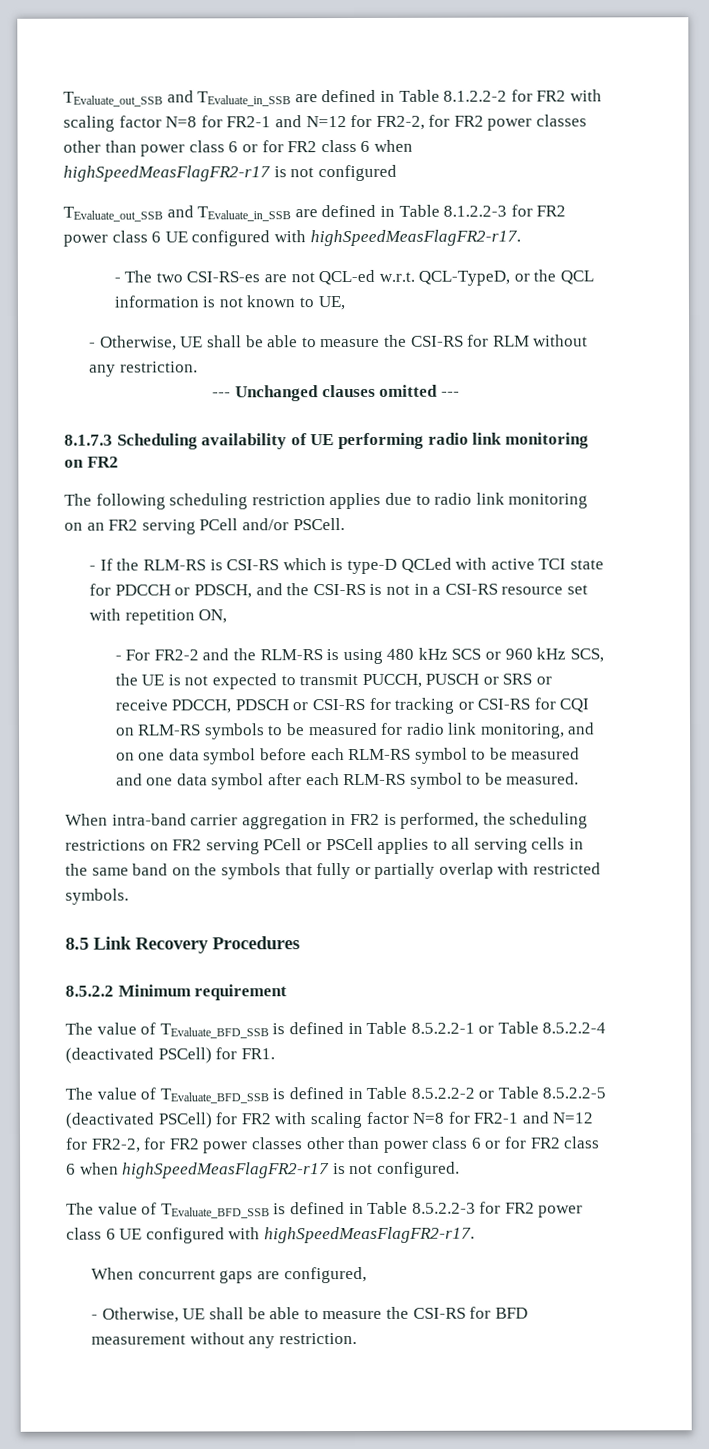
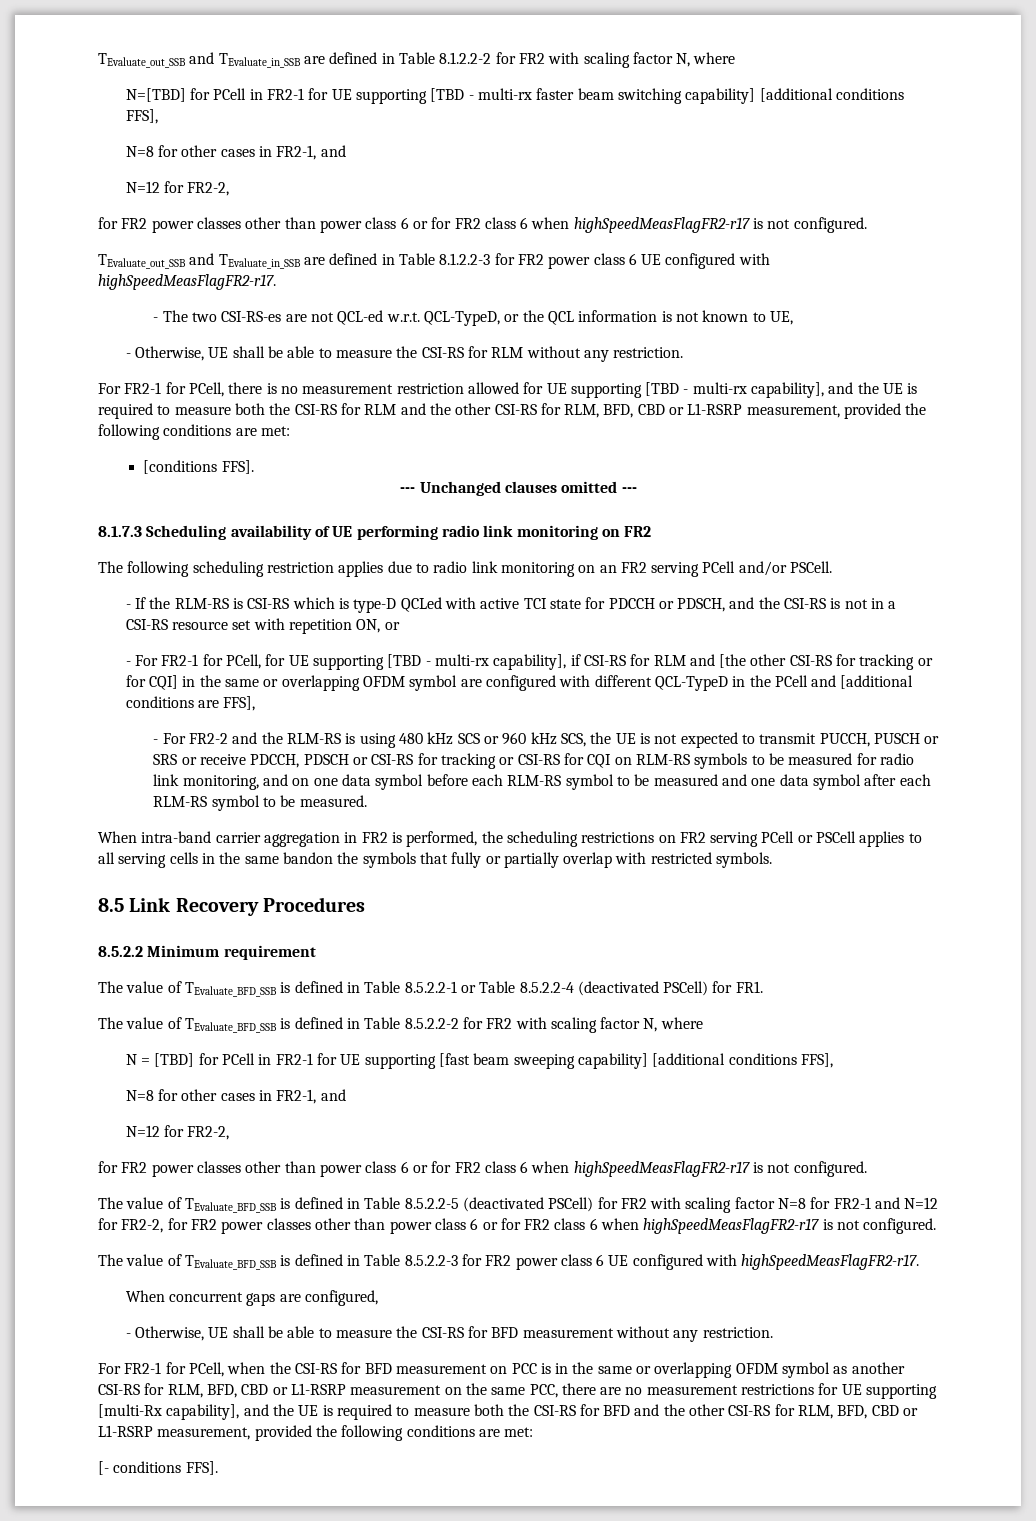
[165,114,425,130] N=8 for FR2-1 and N=12 for FR2-2, -> [676,52,736,67] [125,88,904,104] [125,109,158,124] [125,145,346,160] [125,181,230,196] N, where // N=[TBD] for PCell in FR2-1 for UE supporting [TBD - multi-rx faster beam switching capability] [additional conditions FFS], // N=8 for other cases in FR2-1, and // N=12 for FR2-2, //
[317,164,397,182] configured -> [793,217,867,233] configured.
(198, 367) none -> [98,382,918,398] [98,403,927,419] [98,424,290,440] [143,460,254,474] // For FR2-1 for PCell, there is no measurement restriction allowed for UE supporting [TBD - multi-rx capability], and the UE is required to measure both the CSI-RS for RLM and the other CSI-RS for RLM, BFD, CBD or L1-RSRP measurement, provided the following conditions are met: // [conditions FFS].
(228, 616) none -> [384,622,400,630] [125,654,933,670] [125,675,914,691] [125,696,256,711] or // - For FR2-1 for PCell, for UE supporting [TBD - multi-rx capability], if CSI-RS for RLM and [the other CSI-RS for tracking or for CQI] in the same or overlapping OFDM symbol are configured with different QCL-TypeD in the PCell and [additional conditions are FFS],
[132,863,191,876] band on -> [282,852,333,864] bandon
[478,1090,495,1099] or -> [462,1017,703,1033] [125,1053,833,1069] [125,1089,346,1104] [125,1125,230,1140] [98,1161,867,1177] [98,1197,360,1213] for FR2 with scaling factor N, where // N = [TBD] for PCell in FR2-1 for UE supporting [fast beam sweeping capability] [additional conditions FFS], // N=8 for other cases in FR2-1, and // N=12 for FR2-2, // for FR2 power classes other than power class 6 or for FR2 class 6 when highSpeedMeasFlagFR2-r17 is not configured. // The value of TEvaluate_BFD_SSB is defined in
(358, 1338) none -> [98,1362,905,1378] [98,1383,938,1399] [98,1404,919,1420] [98,1425,534,1441] [98,1461,218,1475] // For FR2-1 for PCell, when the CSI-RS for BFD measurement on PCC is in the same or overlapping OFDM symbol as another CSI-RS for RLM, BFD, CBD or L1-RSRP measurement on the same PCC, there are no measurement restrictions for UE supporting [multi-Rx capability], and the UE is required to measure both the CSI-RS for BFD and the other CSI-RS for RLM, BFD, CBD or L1-RSRP measurement, provided the following conditions are met: // [- conditions FFS].

